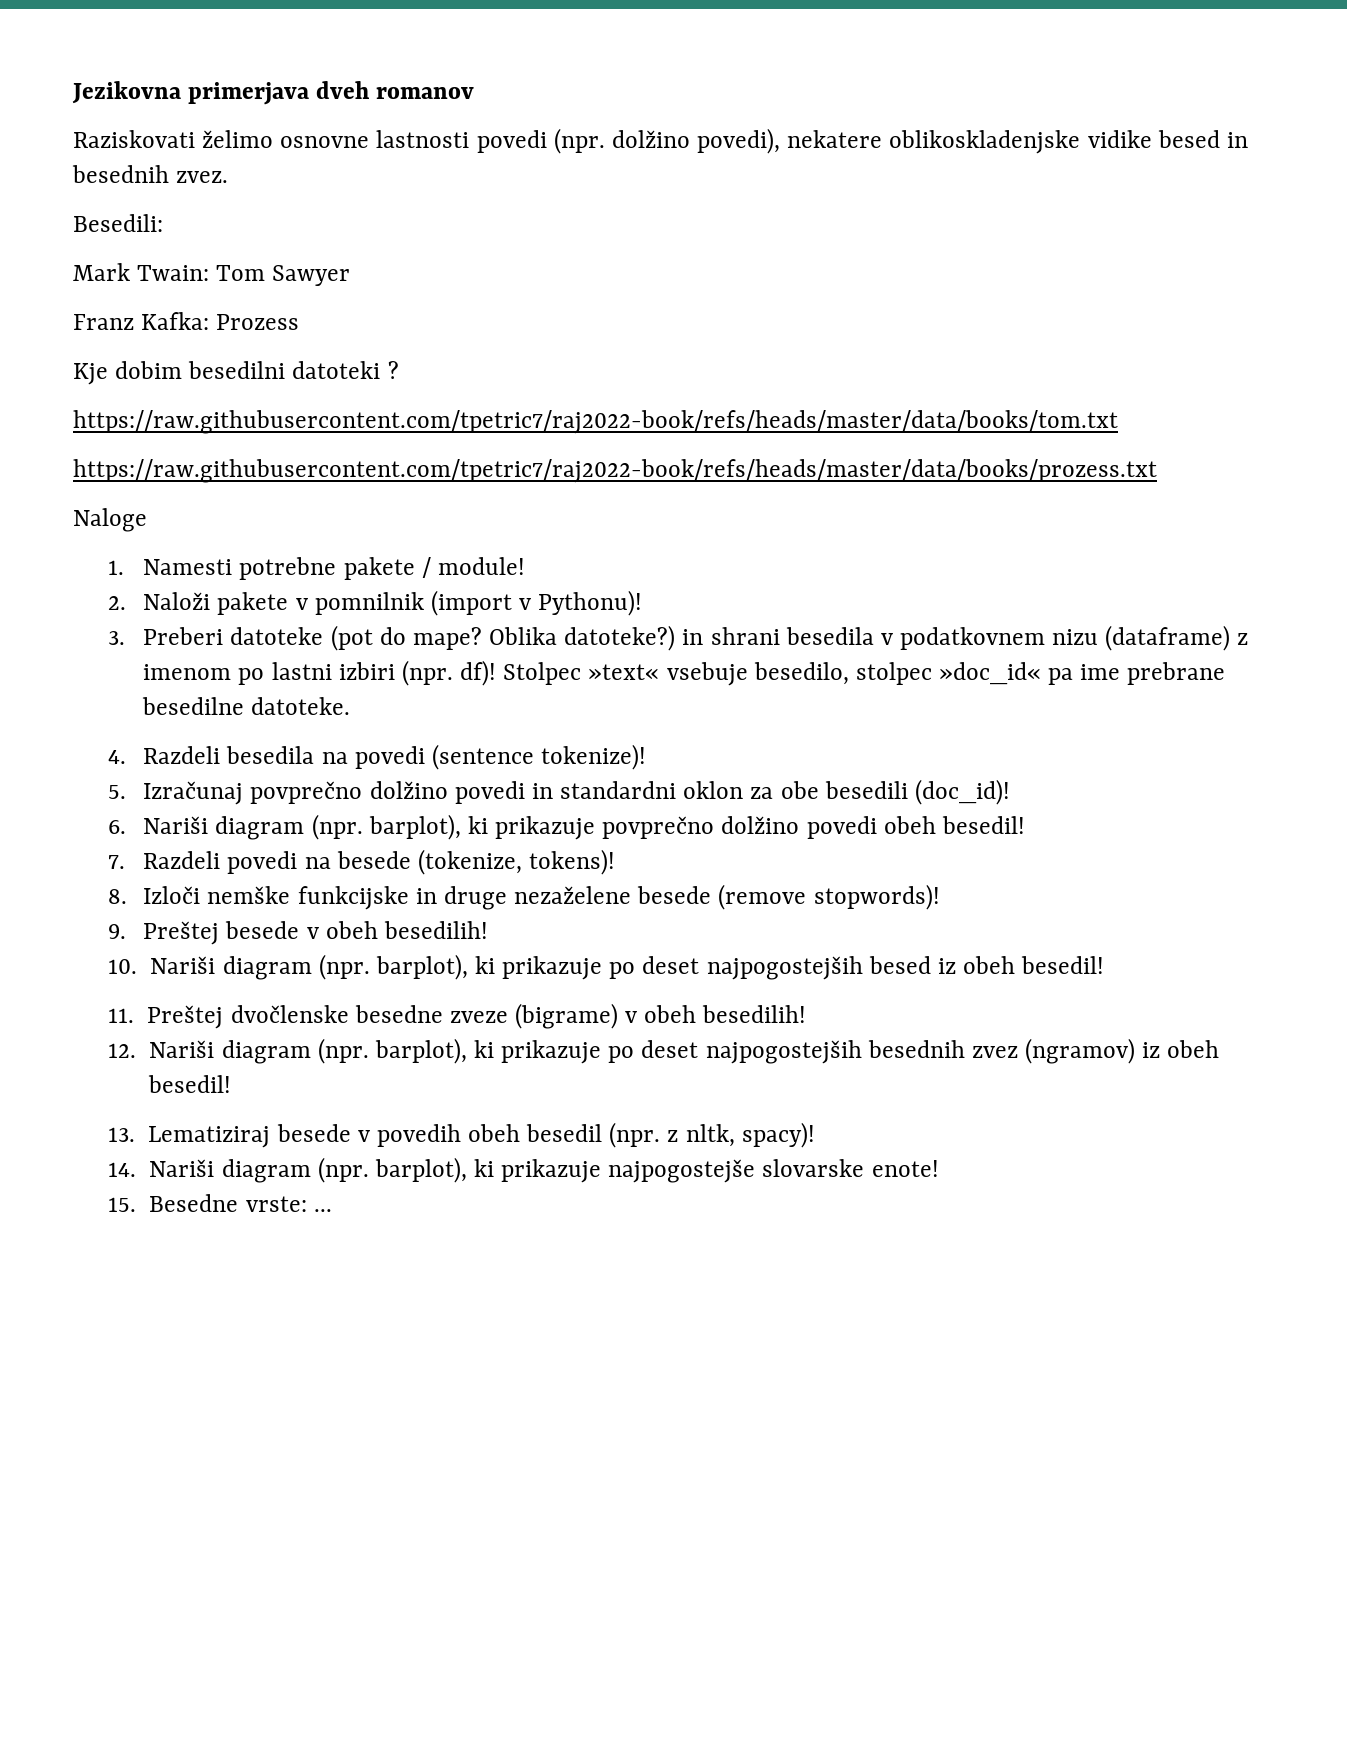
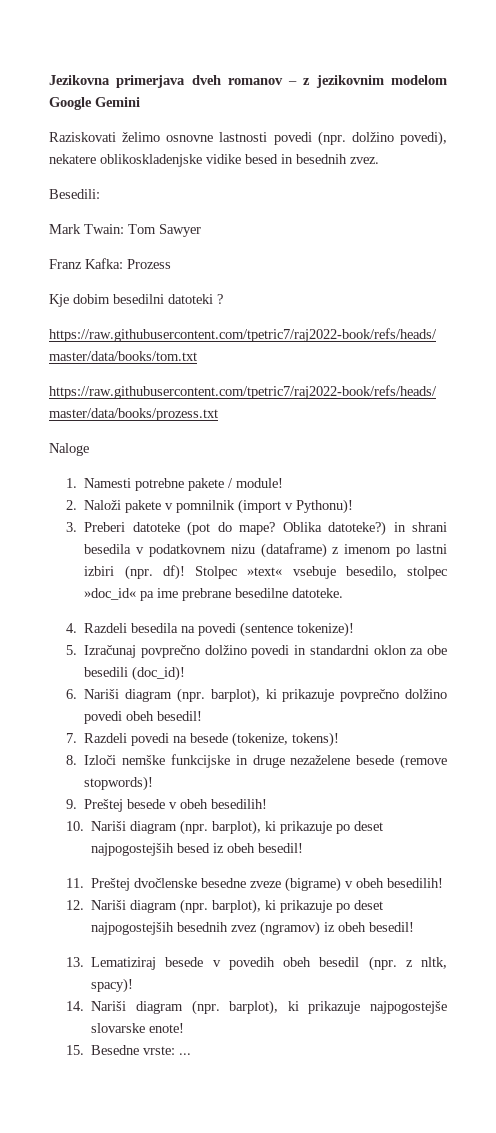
(475, 93) none -> [288,75,447,88] [49,97,140,110] – z jezikovnim modelom Google Gemini

